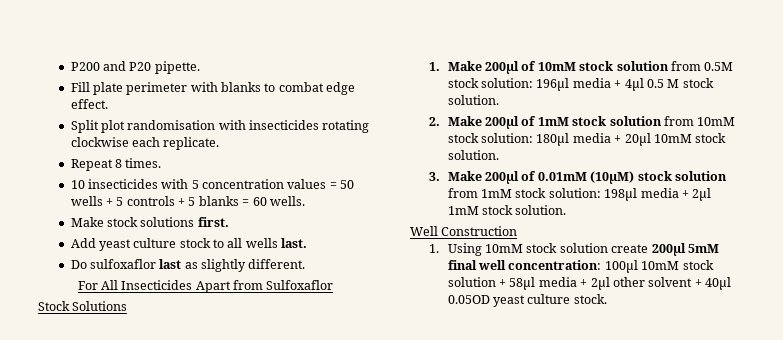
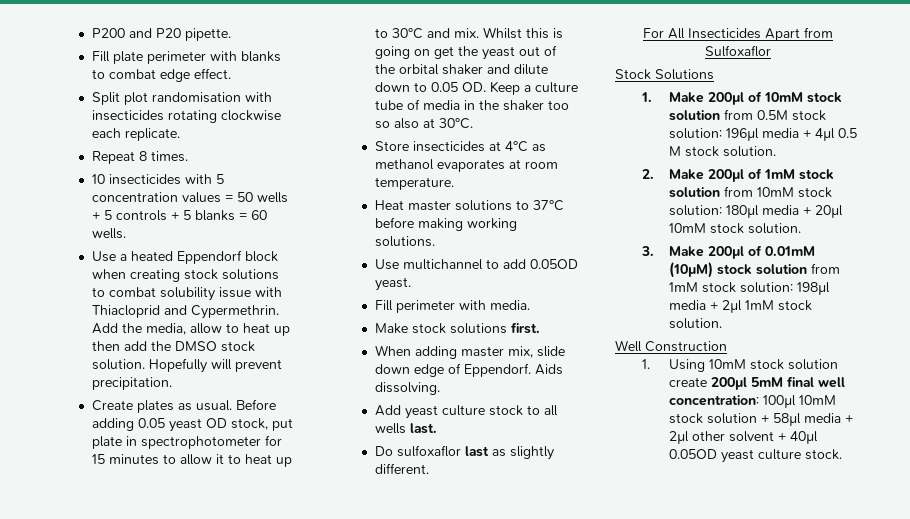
[70,217,229,227] Make stock solutions first. -> [91,250,278,264] [91,269,279,282] [91,287,282,301] [91,305,279,319] [91,323,290,336] [91,341,255,352] [91,358,282,373] [91,377,172,390] [91,399,276,413] [91,418,293,432] [91,435,282,449] [91,454,292,467] [374,27,563,39] [374,45,557,60] [374,64,548,75] [374,81,578,95] [374,99,569,111] [374,118,473,129] [374,141,546,152] [374,159,558,172] [374,177,454,190] [374,200,564,211] [374,217,517,231] [374,236,435,247] [374,259,578,270] [374,277,411,291] [374,300,530,313] [374,322,540,334] [374,345,565,359] [374,363,563,377] [374,382,440,395] Use a heated Eppendorf block when creating stock solutions to combat solubility issue with Thiacloprid and Cypermethrin. Add the media, allow to heat up then add the DMSO stock solution. Hopefully will prevent precipitation. // Create plates as usual. Before adding 0.05 yeast OD stock, put plate in spectrophotometer for 15 minutes to allow it to heat up to 30°C and mix. Whilst this is going on get the yeast out of the orbital shaker and dilute down to 0.05 OD. Keep a culture tube of media in the shaker too so also at 30°C. // Store insecticides at 4°C as methanol evaporates at room temperature. // Heat master solutions to 37°C before making working solutions. // Use multichannel to add 0.05OD yeast. // Fill perimeter with media. // Make stock solutions first. // When adding master mix, slide down edge of Eppendorf. Aids dissolving.

